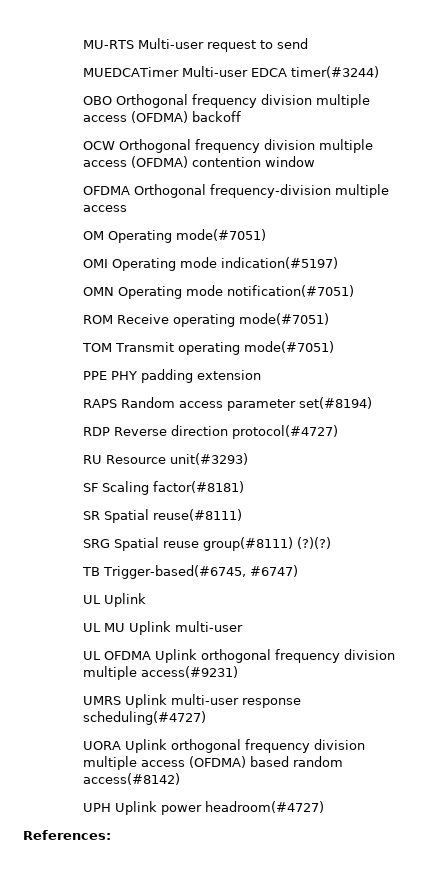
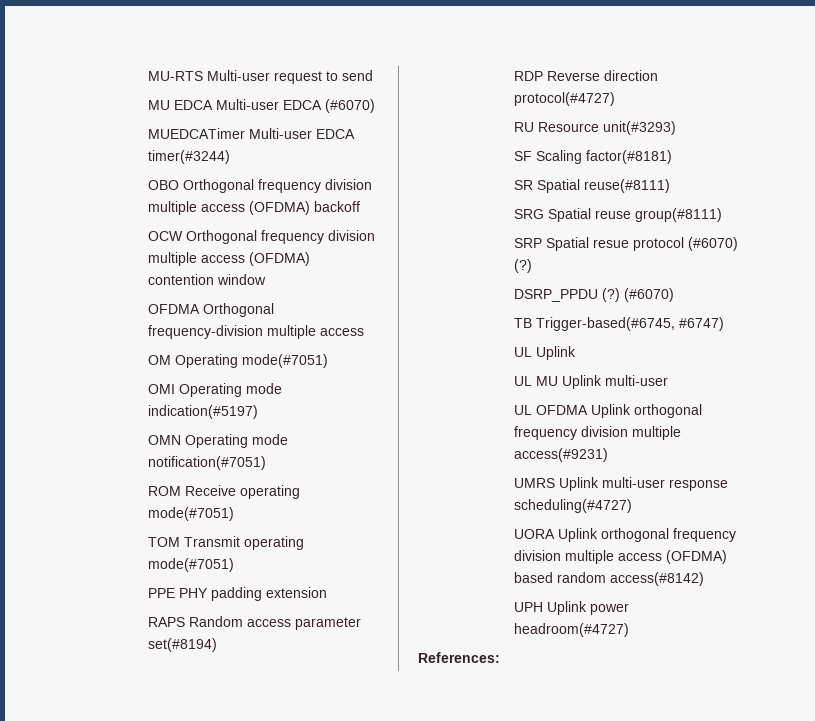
(309, 43) none -> [148,99,376,113] // MU EDCA Multi-user EDCA (#6070)
[297,537,332,549] (?)(?) -> [514,237,739,251] [514,259,533,273] [514,288,675,302] // SRP Spatial resue protocol (#6070) (?) // DSRP_PPDU (?) (#6070)

